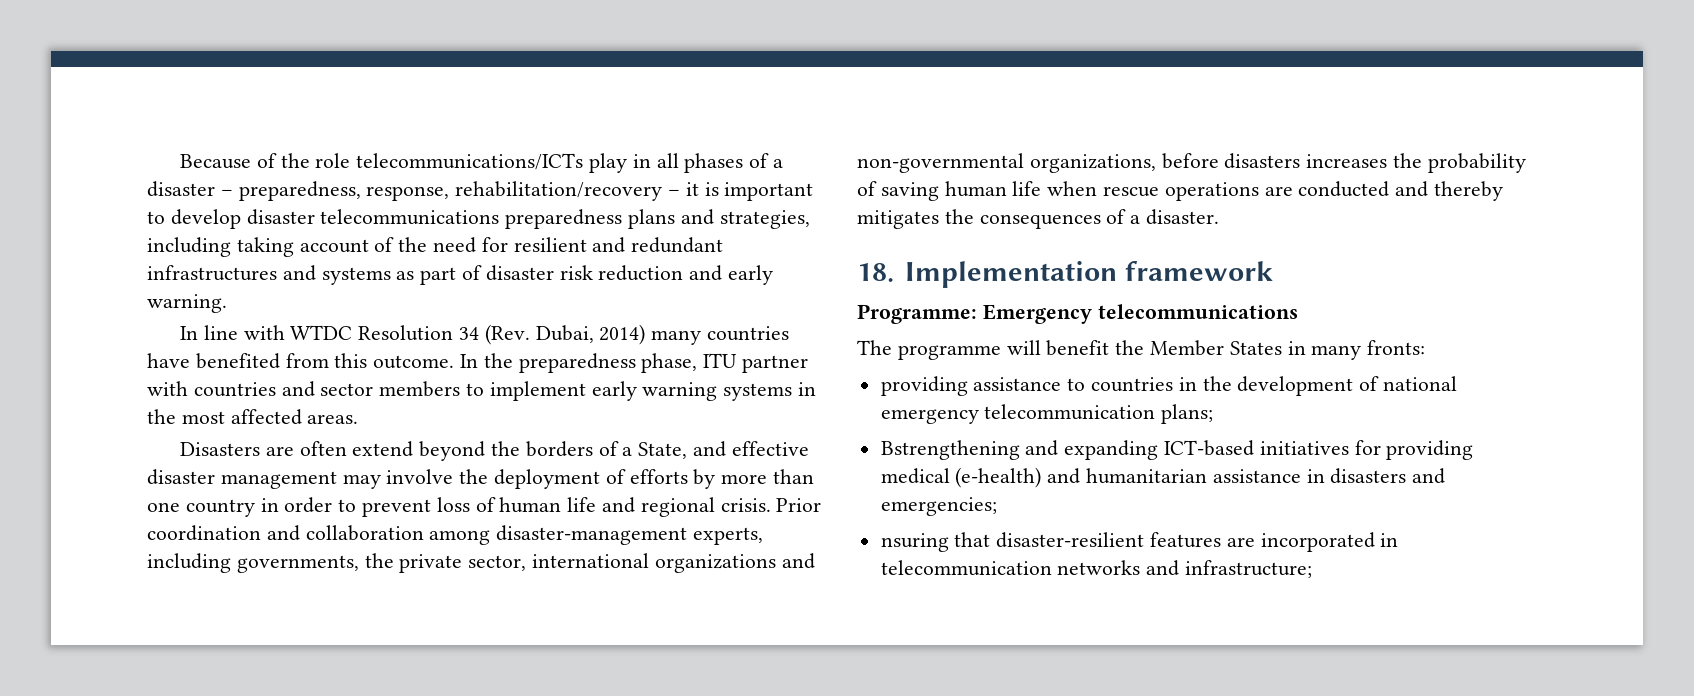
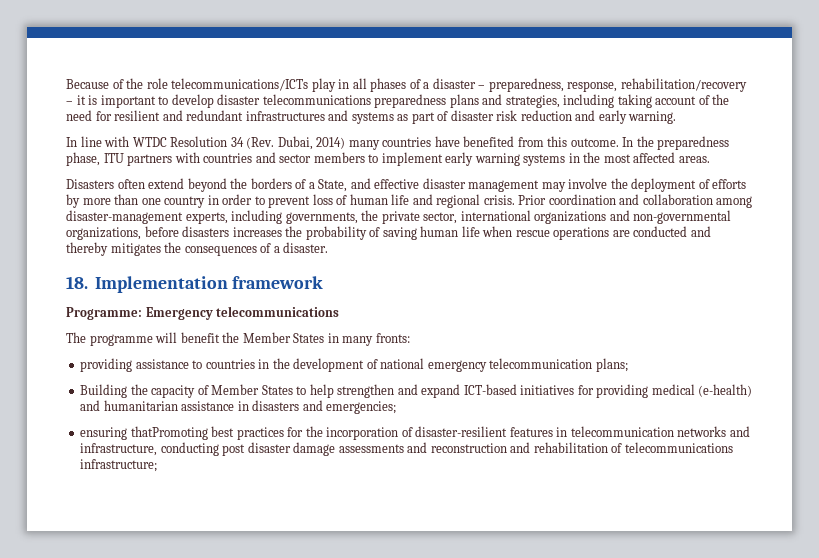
[742,355,809,373] partner -> [127,154,173,166] partners
[265,446,294,456] are -> (114, 184) none
[880,440,1159,460] Bstrengthening and expanding -> [80,384,461,398] Building the capacity of Member States to help strengthen and expand
[880,532,1399,552] [880,560,1180,576] nsuring that disaster-resilient features are incorporated in telecommunication networks and -> [80,426,750,440] [80,442,733,456] ensuring thatPromoting best practices for the incorporation of disaster-resilient features in telecommunication networks and infrastructure, conducting post disaster damage assessments and reconstruction and rehabilitation of telecommunications

